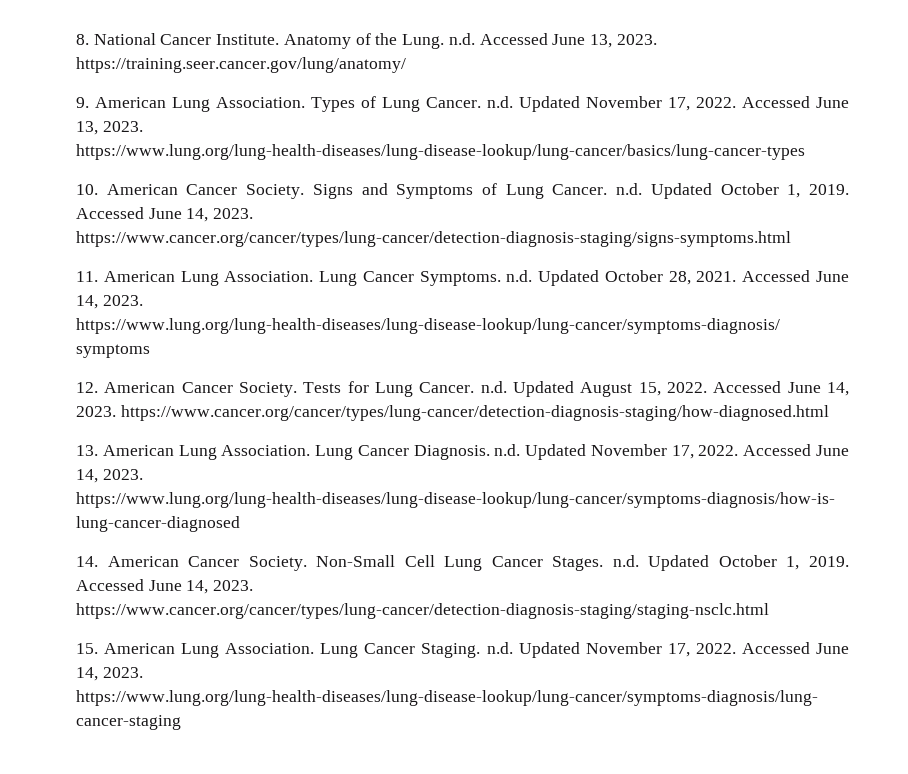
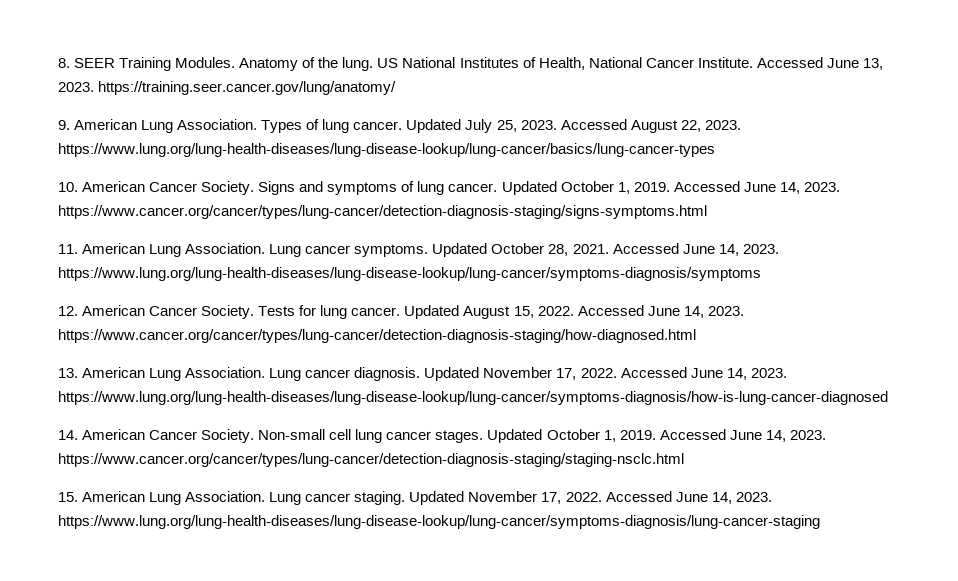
[93,33,475,49] National Cancer Institute. Anatomy of the Lung. n.d. -> [74,57,753,71] SEER Training Modules. Anatomy of the lung. US National Institutes of Health, National Cancer Institute.
[382,96,849,112] [76,121,98,135] Lung Cancer. n.d. Updated November 17, 2022. Accessed June 13, -> [322,119,701,133] lung cancer. Updated July 25, 2023. Accessed August 22,
[396,183,643,199] Symptoms of Lung Cancer. n.d. -> [327,181,498,195] symptoms of lung cancer.
[362,270,533,286] Cancer Symptoms. n.d. -> [305,244,429,257] cancer symptoms.
[375,381,507,397] Lung Cancer. n.d. -> [320,305,401,319] lung cancer.
[357,444,521,460] Cancer Diagnosis. n.d. -> [305,367,421,381] cancer diagnosis.
[316,555,639,571] Non-Small Cell Lung Cancer Stages. n.d. -> [258,429,484,443] Non-small cell lung cancer stages.
[364,642,513,658] Cancer Staging. n.d. -> [305,491,406,505] cancer staging.

